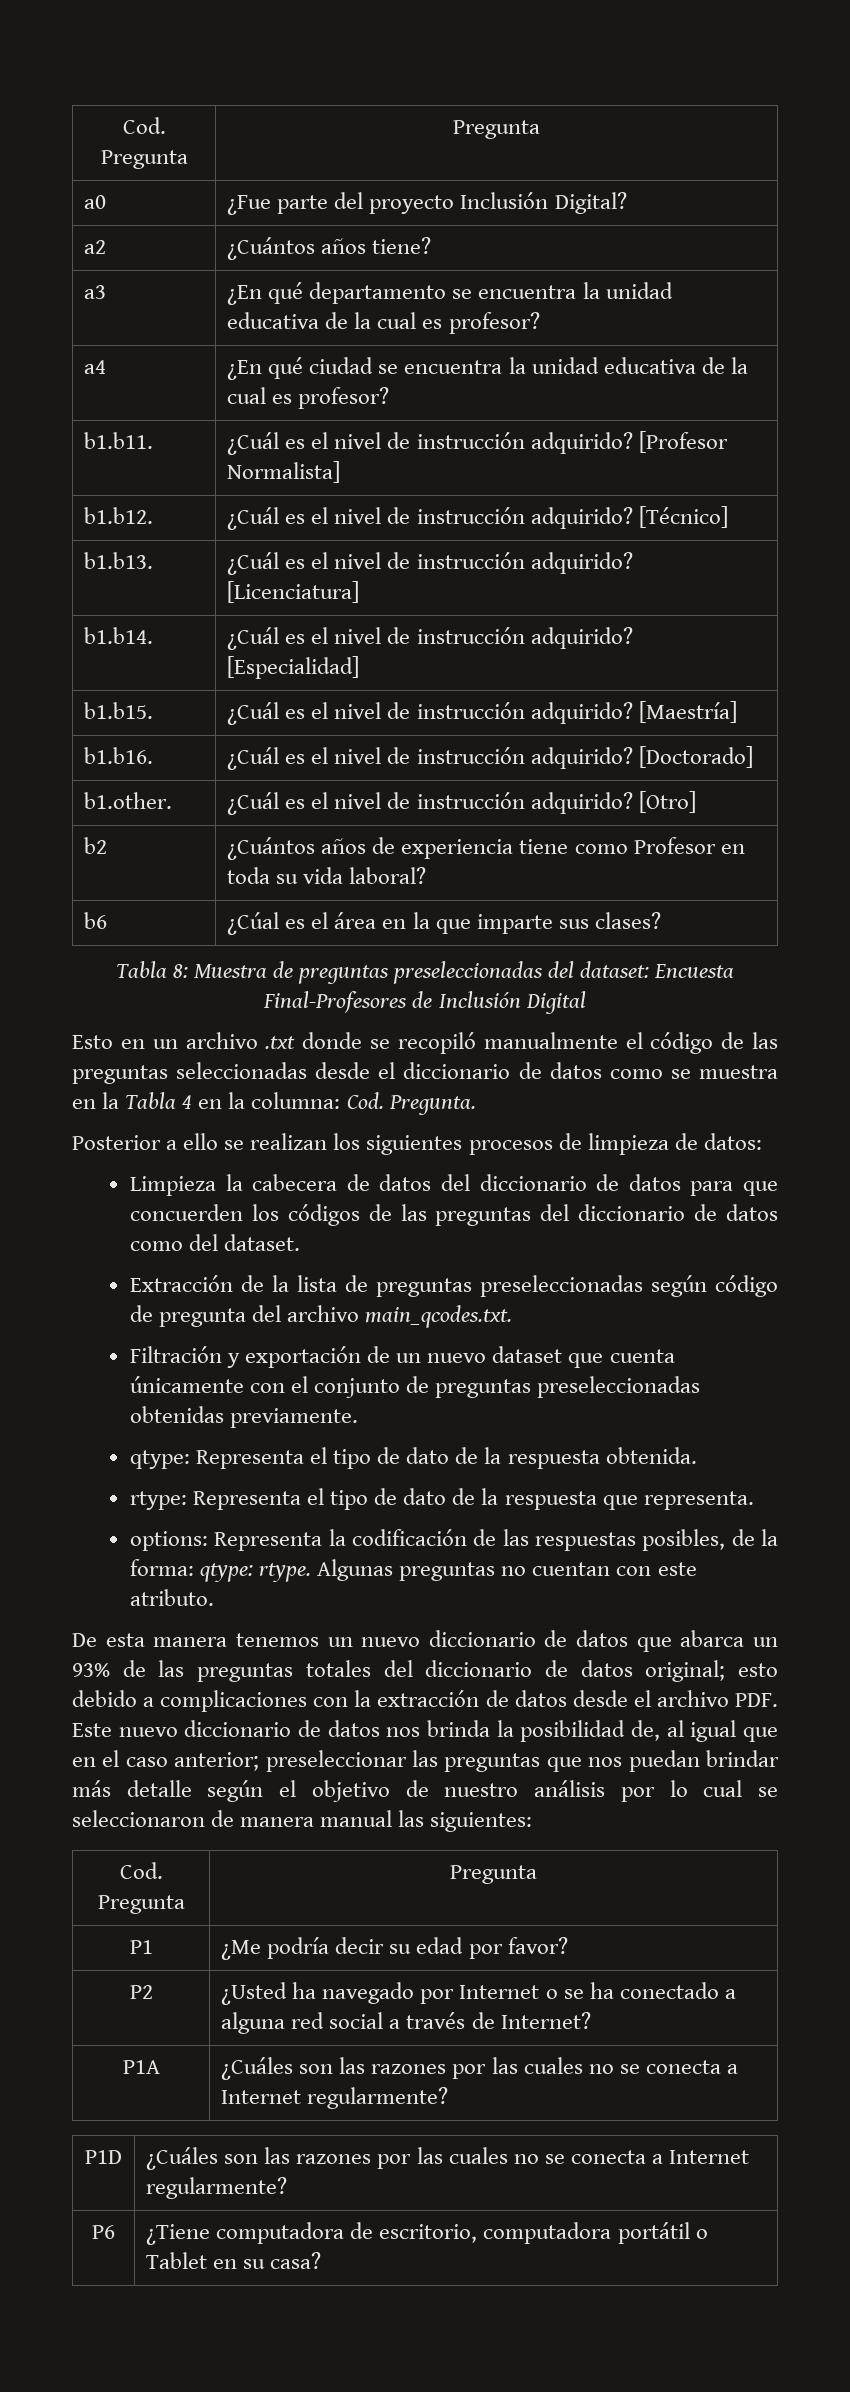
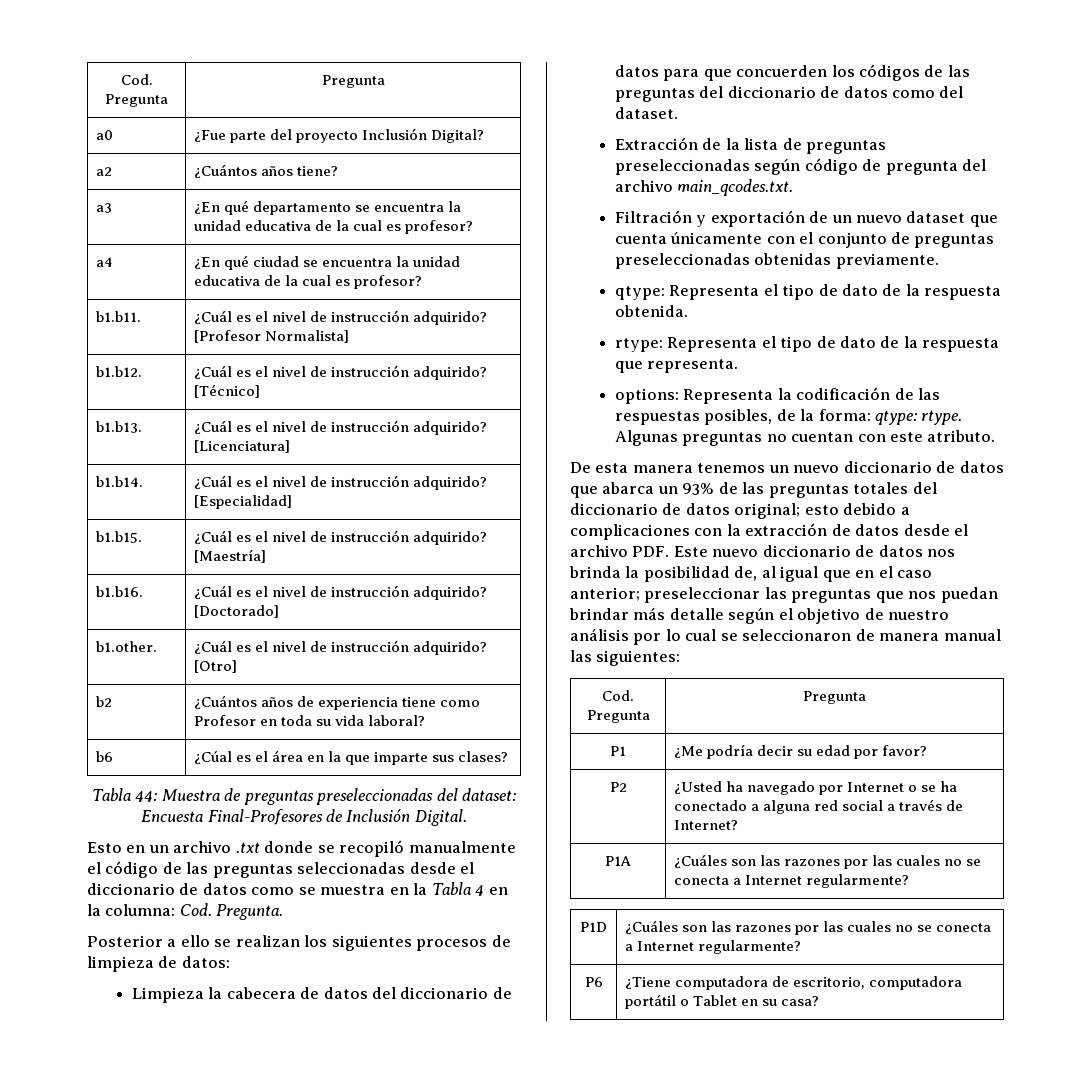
[172,964,188,978] 8: -> [135,790,158,802] 44:
[525,991,586,1014] Digital -> [414,809,467,826] Digital.

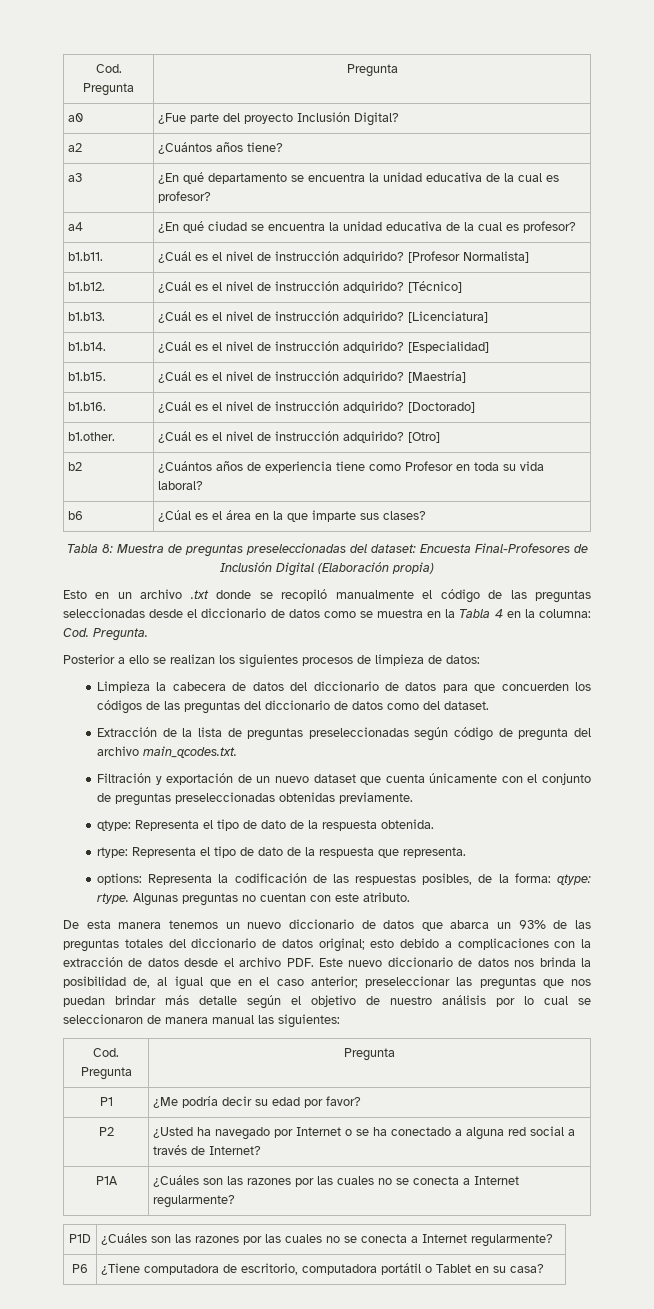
[135,790,158,802] 44: -> [101,544,113,553] 8:
[414,809,467,826] Digital. -> [276,562,434,576] Digital (Elaboración propia)

